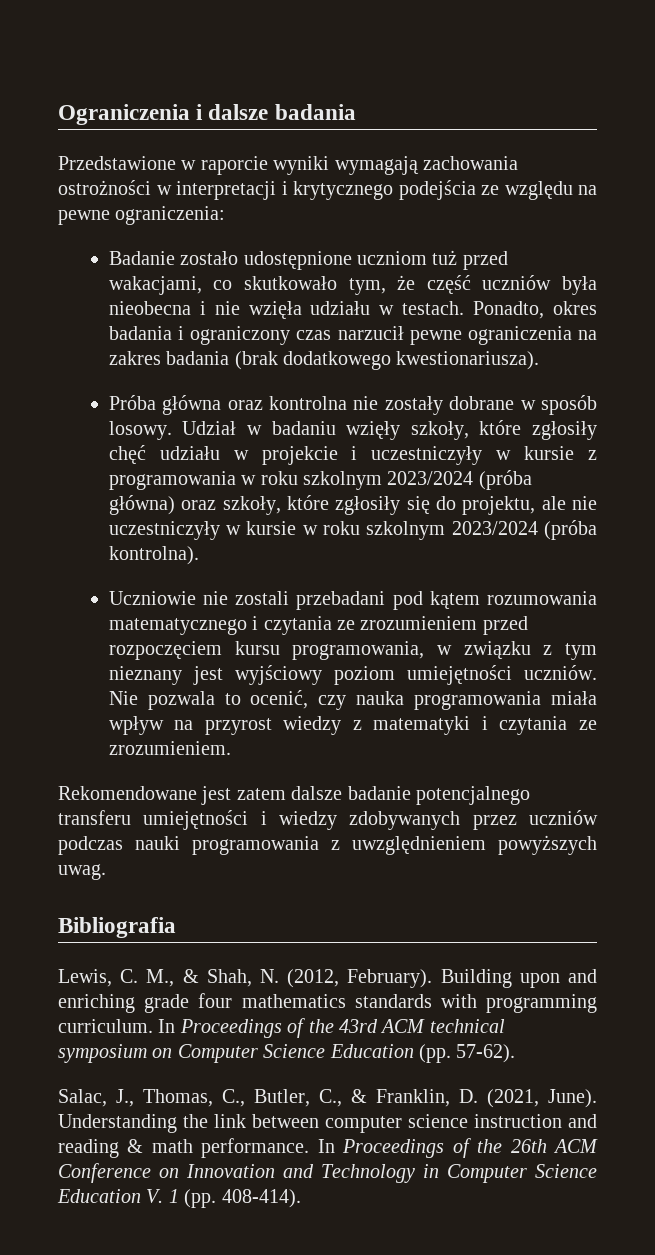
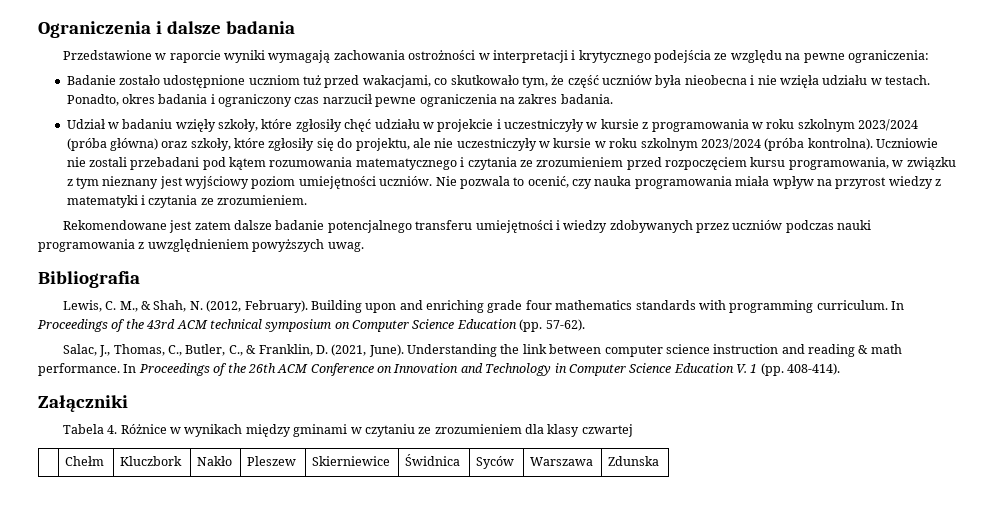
[166,351,540,370] [108,395,597,415] [108,421,172,440] badania (brak dodatkowego kwestionariusza). // Próba główna oraz kontrolna nie zostały dobrane w sposób losowy. -> [560,94,613,104] badania. //
(199, 555) // -> (873, 144) none
(301, 1198) none -> [38,395,128,412] [62,424,633,437] [65,456,105,466] [120,456,183,466] [197,456,233,466] [247,456,297,466] [312,456,391,466] [405,454,461,466] [476,456,515,469] [530,457,594,466] [608,456,660,466] // Załączniki // Tabela 4. Różnice w wynikach między gminami w czytaniu ze zrozumieniem dla klasy czwartej // | Chełm | Kluczbork | Nakło | Pleszew | Skierniewice | Świdnica | Syców | Warszawa | Zdunska

